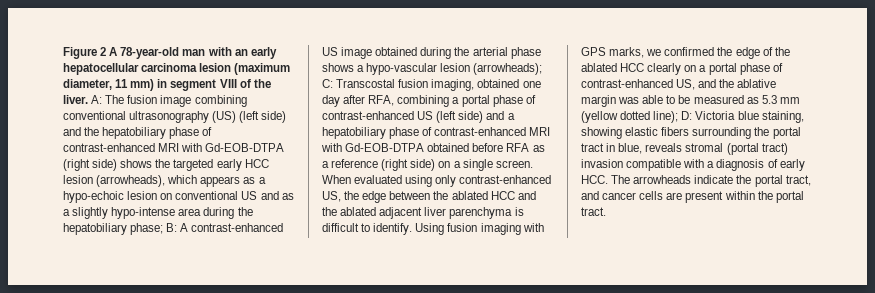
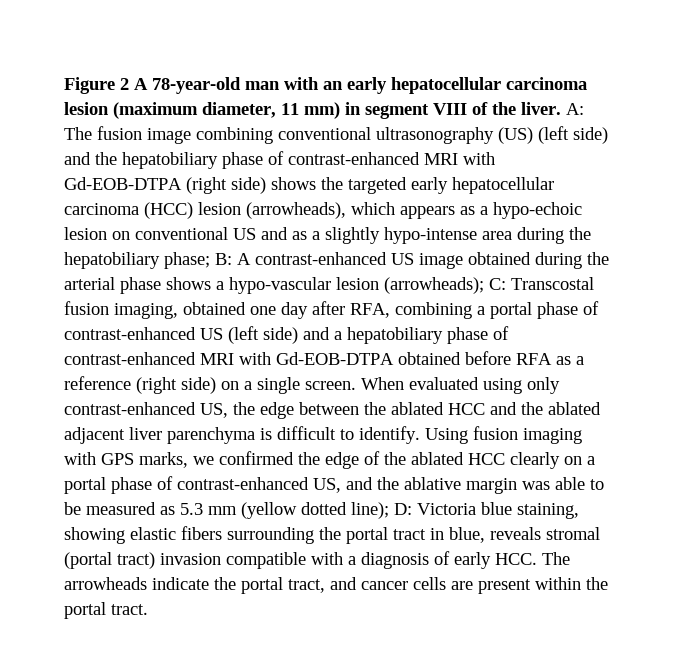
[244,159,269,168] HCC -> [452,177,554,194] [64,202,193,219] hepatocellular carcinoma (HCC)

